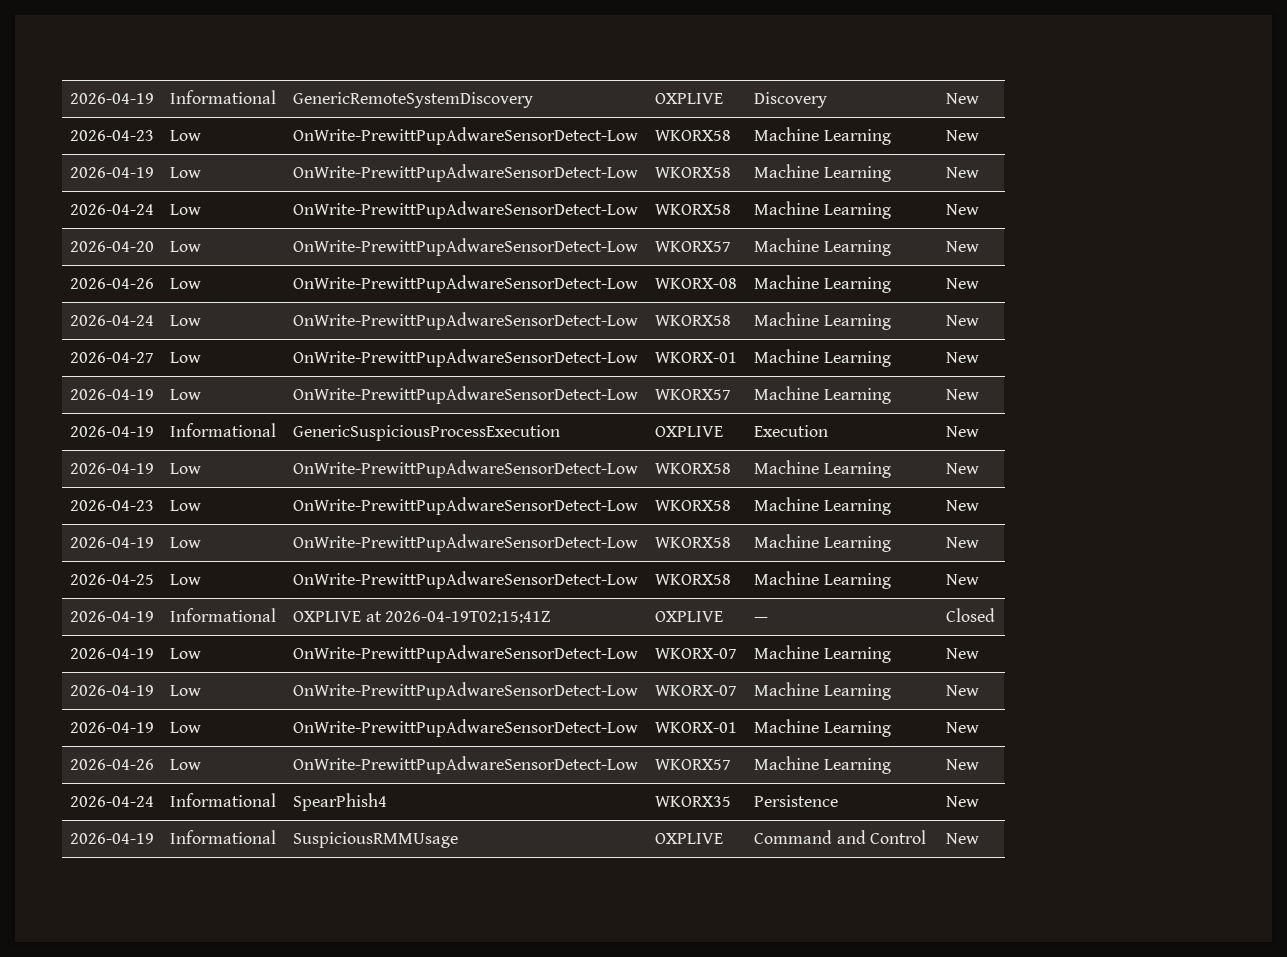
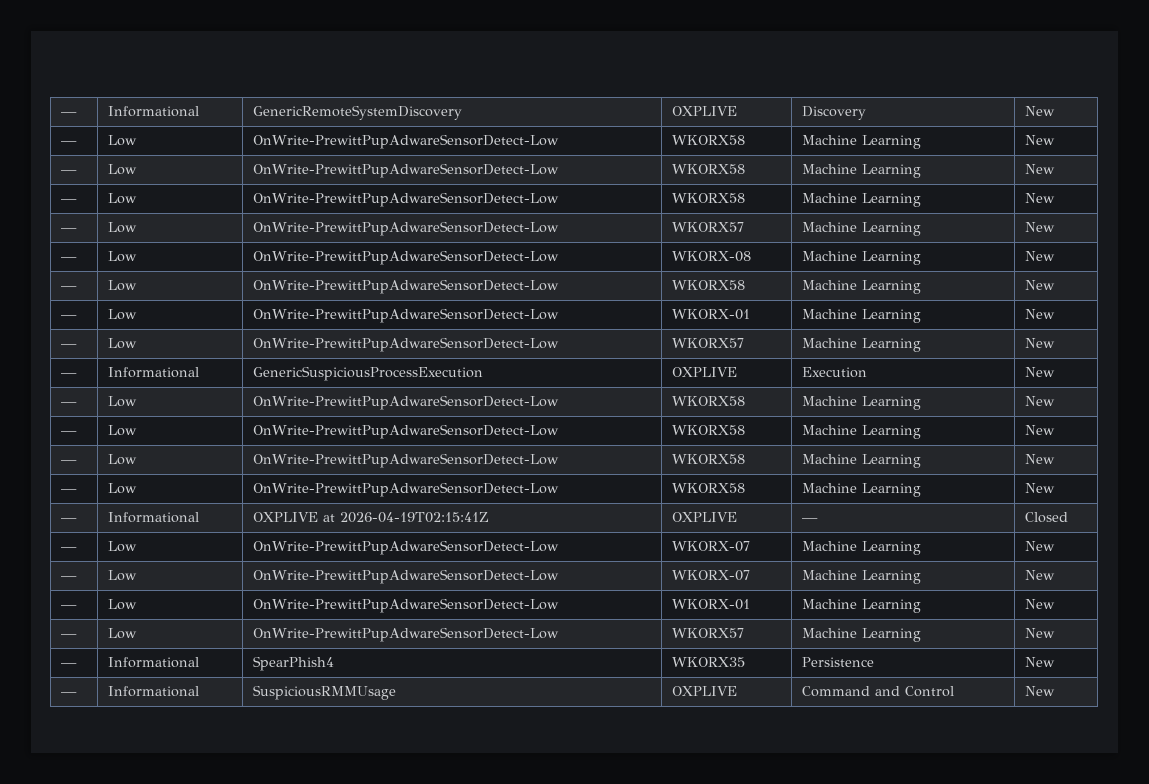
[69,93,154,104] 2026-04-19 -> [60,112,77,116] —
[69,130,154,141] [169,130,201,141] [292,127,638,145] [654,130,731,141] [753,127,891,145] [945,130,979,141] [69,167,154,178] [169,167,201,178] [292,164,638,182] [654,167,731,178] [753,164,891,182] [945,167,979,178] [69,204,154,215] [169,204,201,215] [292,201,638,219] [654,204,731,215] [753,201,891,219] [945,204,979,215] [69,241,154,252] [169,241,201,252] [292,238,638,256] [654,241,731,252] [753,238,891,256] [945,241,979,252] [69,278,154,289] 2026-04-23 | Low | OnWrite-PrewittPupAdwareSensorDetect-Low | WKORX58 | Machine Learning | New // 2026-04-19 | Low | OnWrite-PrewittPupAdwareSensorDetect-Low | WKORX58 | Machine Learning | New // 2026-04-24 | Low | OnWrite-PrewittPupAdwareSensorDetect-Low | WKORX58 | Machine Learning | New // 2026-04-20 | Low | OnWrite-PrewittPupAdwareSensorDetect-Low | WKORX57 | Machine Learning | New // 2026-04-26 -> [60,141,77,145] [107,135,137,146] [252,134,559,149] [671,135,745,145] [801,135,921,149] [1024,135,1055,145] [60,170,77,174] [107,164,137,175] [252,163,559,178] [671,164,745,174] [801,164,921,178] [1024,164,1055,174] [60,199,77,203] [107,193,137,204] [252,192,559,207] [671,193,745,203] [801,193,921,207] [1024,193,1055,203] [60,228,77,232] [107,222,137,233] [252,221,559,236] [671,222,744,232] [801,222,921,236] [1024,222,1055,232] [60,257,77,261] — | Low | OnWrite-PrewittPupAdwareSensorDetect-Low | WKORX58 | Machine Learning | New // — | Low | OnWrite-PrewittPupAdwareSensorDetect-Low | WKORX58 | Machine Learning | New // — | Low | OnWrite-PrewittPupAdwareSensorDetect-Low | WKORX58 | Machine Learning | New // — | Low | OnWrite-PrewittPupAdwareSensorDetect-Low | WKORX57 | Machine Learning | New // —
[69,315,154,326] [169,315,201,326] [292,312,638,330] [654,315,731,326] [753,312,891,330] [945,315,979,326] [69,352,154,363] [169,352,201,363] [292,349,638,367] [654,352,737,363] [753,349,891,367] [945,352,979,363] [69,389,154,400] [169,389,201,400] [292,386,638,404] [654,389,731,400] [753,386,891,404] [945,389,979,400] [69,426,154,437] 2026-04-24 | Low | OnWrite-PrewittPupAdwareSensorDetect-Low | WKORX58 | Machine Learning | New // 2026-04-27 | Low | OnWrite-PrewittPupAdwareSensorDetect-Low | WKORX-01 | Machine Learning | New // 2026-04-19 | Low | OnWrite-PrewittPupAdwareSensorDetect-Low | WKORX57 | Machine Learning | New // 2026-04-19 -> [60,286,77,290] [107,280,137,291] [252,279,559,294] [671,280,745,290] [801,280,921,294] [1024,280,1055,290] [60,315,77,319] [107,309,137,320] [252,308,559,323] [671,309,750,320] [801,309,921,323] [1024,309,1055,319] [60,344,77,348] [107,338,137,349] [252,337,559,352] [671,338,744,348] [801,338,921,352] [1024,338,1055,348] [60,373,77,377] — | Low | OnWrite-PrewittPupAdwareSensorDetect-Low | WKORX58 | Machine Learning | New // — | Low | OnWrite-PrewittPupAdwareSensorDetect-Low | WKORX-01 | Machine Learning | New // — | Low | OnWrite-PrewittPupAdwareSensorDetect-Low | WKORX57 | Machine Learning | New // —
[69,463,154,474] [169,463,201,474] [292,460,638,478] [654,463,731,474] [753,460,891,478] [945,463,979,474] [69,500,154,511] [169,500,201,511] [292,497,638,515] [654,500,731,511] [753,497,891,515] [945,500,979,511] [69,537,154,548] [169,537,201,548] [292,534,638,552] [654,537,731,548] [753,534,891,552] [945,537,979,548] [69,574,154,585] [169,574,201,585] [292,571,638,589] [654,574,731,585] [753,571,891,589] [945,574,979,585] [69,611,154,622] 2026-04-19 | Low | OnWrite-PrewittPupAdwareSensorDetect-Low | WKORX58 | Machine Learning | New // 2026-04-23 | Low | OnWrite-PrewittPupAdwareSensorDetect-Low | WKORX58 | Machine Learning | New // 2026-04-19 | Low | OnWrite-PrewittPupAdwareSensorDetect-Low | WKORX58 | Machine Learning | New // 2026-04-25 | Low | OnWrite-PrewittPupAdwareSensorDetect-Low | WKORX58 | Machine Learning | New // 2026-04-19 -> [60,402,77,406] [107,396,137,407] [252,395,559,410] [671,396,745,406] [801,396,921,410] [1024,396,1055,406] [60,431,77,435] [107,425,137,436] [252,424,559,439] [671,425,745,435] [801,425,921,439] [1024,425,1055,435] [60,460,77,464] [107,454,137,465] [252,453,559,468] [671,454,745,464] [801,454,921,468] [1024,454,1055,464] [60,489,77,493] [107,483,137,494] [252,482,559,497] [671,483,745,493] [801,483,921,497] [1024,483,1055,493] [60,518,77,522] — | Low | OnWrite-PrewittPupAdwareSensorDetect-Low | WKORX58 | Machine Learning | New // — | Low | OnWrite-PrewittPupAdwareSensorDetect-Low | WKORX58 | Machine Learning | New // — | Low | OnWrite-PrewittPupAdwareSensorDetect-Low | WKORX58 | Machine Learning | New // — | Low | OnWrite-PrewittPupAdwareSensorDetect-Low | WKORX58 | Machine Learning | New // —
[69,648,154,659] [169,648,201,659] [292,645,638,663] [654,648,737,659] [753,645,891,663] [945,648,979,659] [69,685,154,696] [169,685,201,696] [292,682,638,700] [654,685,737,696] [753,682,891,700] [945,685,979,696] [69,722,154,733] [169,722,201,733] [292,719,638,737] [654,722,737,733] [753,719,891,737] [945,722,979,733] [69,759,154,770] [169,759,201,770] [292,756,638,774] [654,759,731,770] [753,756,891,774] [945,759,979,770] [69,796,154,807] 2026-04-19 | Low | OnWrite-PrewittPupAdwareSensorDetect-Low | WKORX-07 | Machine Learning | New // 2026-04-19 | Low | OnWrite-PrewittPupAdwareSensorDetect-Low | WKORX-07 | Machine Learning | New // 2026-04-19 | Low | OnWrite-PrewittPupAdwareSensorDetect-Low | WKORX-01 | Machine Learning | New // 2026-04-26 | Low | OnWrite-PrewittPupAdwareSensorDetect-Low | WKORX57 | Machine Learning | New // 2026-04-24 -> [60,547,77,551] [107,541,137,552] [252,540,559,555] [671,541,750,552] [801,541,921,555] [1024,541,1055,551] [60,576,77,580] [107,570,137,581] [252,569,559,584] [671,570,750,581] [801,570,921,584] [1024,570,1055,580] [60,605,77,609] [107,599,137,610] [252,598,559,613] [671,599,750,610] [801,599,921,613] [1024,599,1055,609] [60,634,77,638] [107,628,137,639] [252,627,559,642] [671,628,744,638] [801,628,921,642] [1024,628,1055,638] [60,663,77,667] — | Low | OnWrite-PrewittPupAdwareSensorDetect-Low | WKORX-07 | Machine Learning | New // — | Low | OnWrite-PrewittPupAdwareSensorDetect-Low | WKORX-07 | Machine Learning | New // — | Low | OnWrite-PrewittPupAdwareSensorDetect-Low | WKORX-01 | Machine Learning | New // — | Low | OnWrite-PrewittPupAdwareSensorDetect-Low | WKORX57 | Machine Learning | New // —
[69,833,154,844] 2026-04-19 -> [60,692,77,696] —

